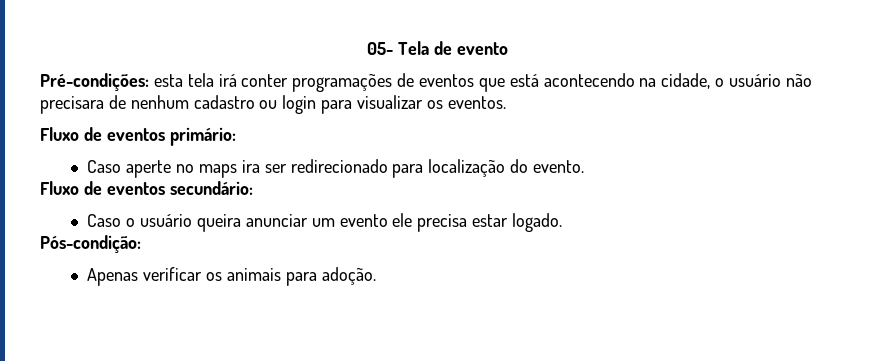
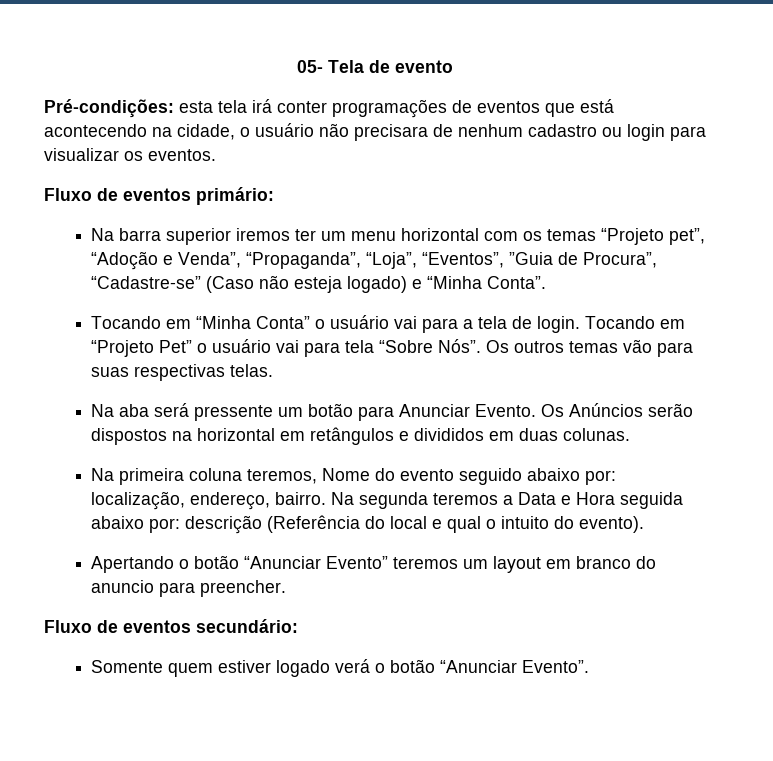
[87,159,584,178] [40,181,253,195] [87,213,562,232] [40,235,141,253] [87,267,376,286] Caso aperte no maps ira ser redirecionado para localização do evento. // Fluxo de eventos secundário: // Caso o usuário queira anunciar um evento ele precisa estar logado. // Pós-condição: // Apenas verificar os animais para adoção. -> [91,228,706,245] [91,251,658,270] [91,275,547,293] [91,315,686,333] [91,339,694,357] [91,364,274,381] [91,403,694,421] [91,427,631,445] [91,468,617,485] [91,491,684,510] [91,515,645,534] [91,555,657,573] [91,580,287,597] [44,619,298,633] [91,659,590,677] Na barra superior iremos ter um menu horizontal com os temas “Projeto pet”, “Adoção e Venda”, “Propaganda”, “Loja”, “Eventos”, ”Guia de Procura”, “Cadastre-se” (Caso não esteja logado) e “Minha Conta”. // Tocando em “Minha Conta” o usuário vai para a tela de login. Tocando em “Projeto Pet” o usuário vai para tela “Sobre Nós”. Os outros temas vão para suas respectivas telas. // Na aba será pressente um botão para Anunciar Evento. Os Anúncios serão dispostos na horizontal em retângulos e divididos em duas colunas. // Na primeira coluna teremos, Nome do evento seguido abaixo por: localização, endereço, bairro. Na segunda teremos a Data e Hora seguida abaixo por: descrição (Referência do local e qual o intuito do evento). // Apertando o botão “Anunciar Evento” teremos um layout em branco do anuncio para preencher. // Fluxo de eventos secundário: // Somente quem estiver logado verá o botão “Anunciar Evento”.

